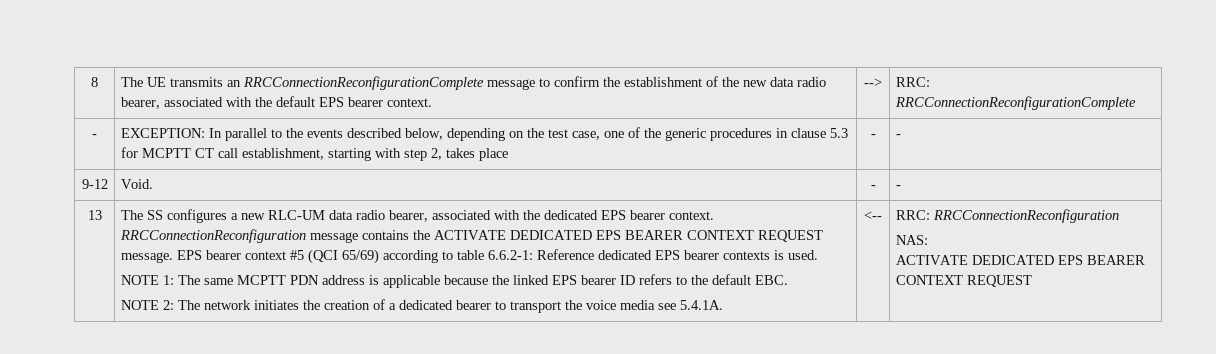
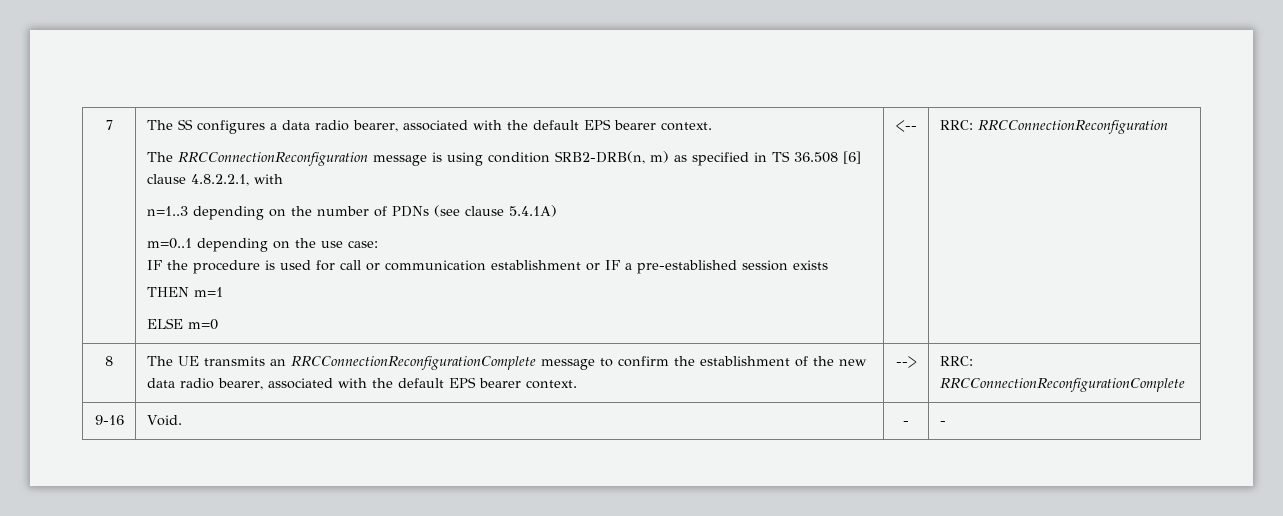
(91, 82) none -> [105,120,113,130] [146,119,712,134] [146,151,861,166] [146,174,283,186] [146,205,557,220] [146,238,378,252] [146,260,828,274] [146,287,223,297] [146,318,218,330] [895,120,917,132] [939,120,1168,134] 7 | The SS configures a data radio bearer, associated with the default EPS bearer context. // The RRCConnectionReconfiguration message is using condition SRB2-DRB(n, m) as specified in TS 36.508 [6] clause 4.8.2.2.1, with // n=1..3 depending on the number of PDNs (see clause 5.4.1A) // m=0..1 depending on the use case: // IF the procedure is used for call or communication establishment or IF a pre-established session exists // THEN m=1 // ELSE m=0 | <-- | RRC: RRCConnectionReconfiguration //
[92,134,97,138] [120,127,848,141] [120,147,508,161] [870,134,876,138] [895,134,901,138] [81,179,108,189] [120,179,153,189] [870,185,876,189] [895,185,901,189] [87,210,102,220] [120,209,714,223] [119,229,823,243] [120,249,818,264] [120,274,788,288] [120,299,723,313] [864,211,882,220] [895,209,1119,223] [895,235,928,245] [895,255,1145,265] [895,275,1032,287] - | EXCEPTION: In parallel to the events described below, depending on the test case, one of the generic procedures in clause 5.3 for MCPTT CT call establishment, starting with step 2, takes place | - | - // 9-12 | Void. | - | - // 13 | The SS configures a new RLC-UM data radio bearer, associated with the dedicated EPS bearer context. RRCConnectionReconfiguration message contains the ACTIVATE DEDICATED EPS BEARER CONTEXT REQUEST message. EPS bearer context #5 (QCI 65/69) according to table 6.6.2-1: Reference dedicated EPS bearer contexts is used. // NOTE 1: The same MCPTT PDN address is applicable because the linked EPS bearer ID refers to the default EBC. // NOTE 2: The network initiates the creation of a dedicated bearer to transport the voice media see 5.4.1A. | <-- | RRC: RRCConnectionReconfiguration // NAS: // ACTIVATE DEDICATED EPS BEARER CONTEXT REQUEST -> [94,415,124,425] [146,415,182,426] [903,421,909,425] [939,421,946,425] 9-16 | Void. | - | -

